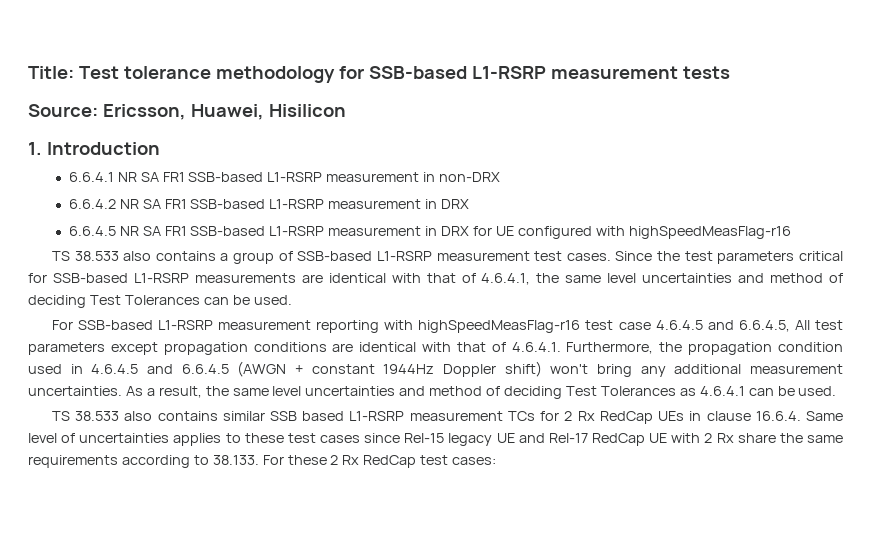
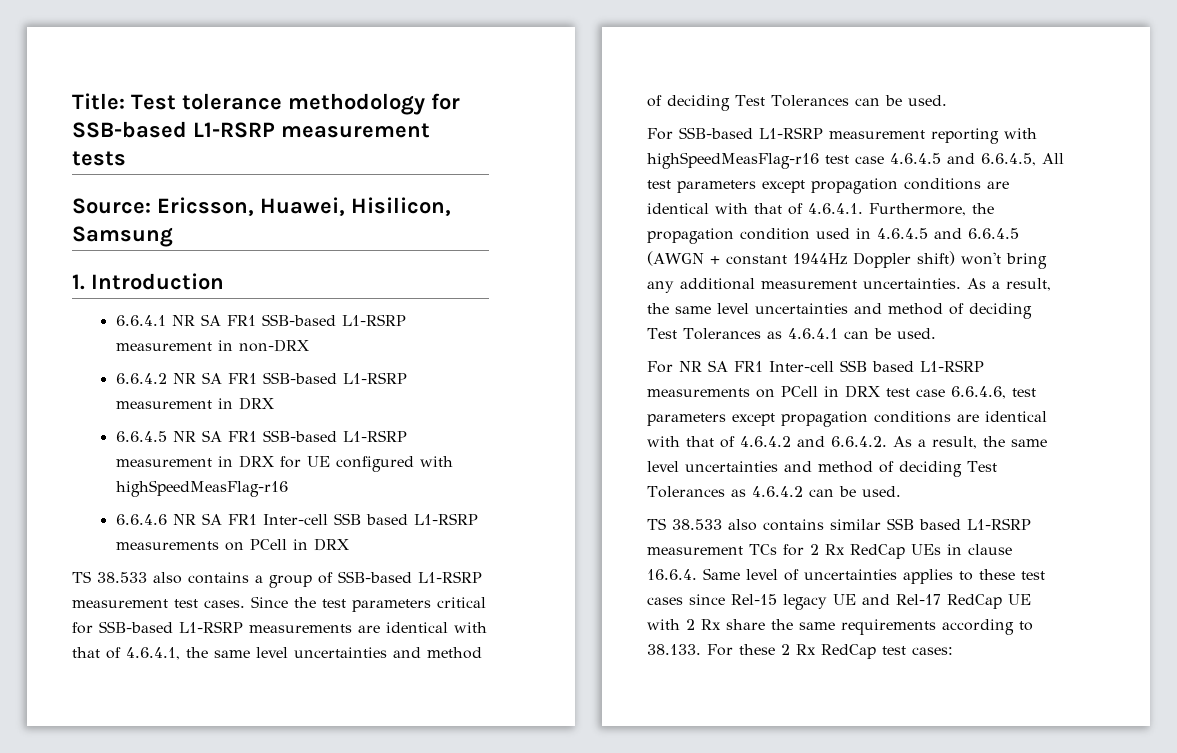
[268,104,346,117] Hisilicon -> [351,197,451,216] [72,226,173,247] Hisilicon, Samsung
(791, 232) none -> [115,513,478,525] [115,538,349,551] // 6.6.4.6 NR SA FR1 Inter-cell SSB based L1-RSRP measurements on PCell in DRX
(837, 391) none -> [647,360,984,373] [647,385,1036,399] [647,411,1047,427] [647,436,1047,449] [647,461,997,477] [647,486,901,498] // For NR SA FR1 Inter-cell SSB based L1-RSRP measurements on PCell in DRX test case 6.6.4.6, test parameters except propagation conditions are identical with that of 4.6.4.2 and 6.6.4.2. As a result, the same level uncertainties and method of deciding Test Tolerances as 4.6.4.2 can be used.

